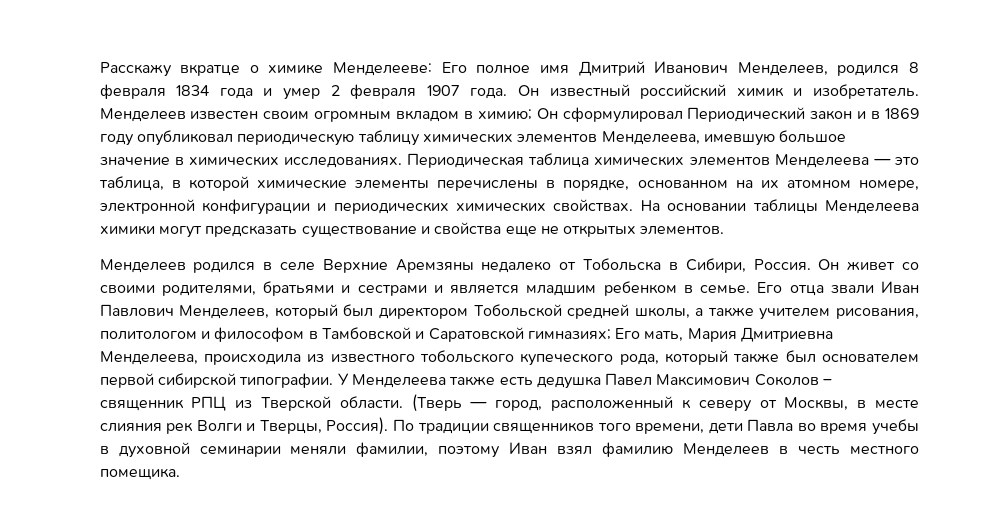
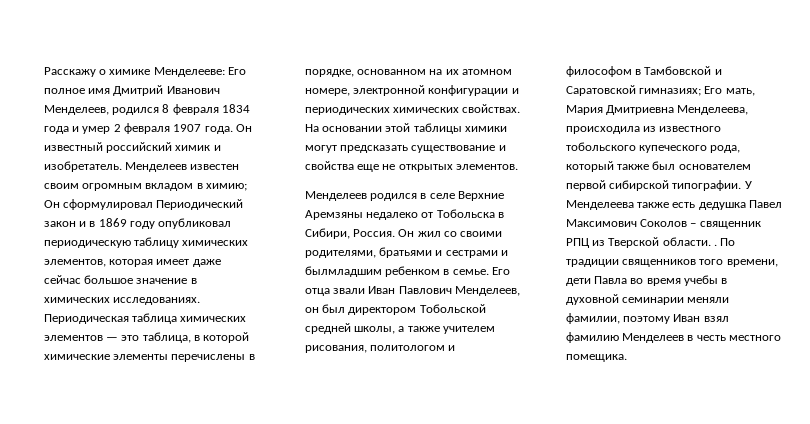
[180,64,241,76] вкратце -> (96, 72) none
[517,131,775,146] элементов Менделеева, имевшую -> [43,259,221,267] [43,275,81,284] элементов, которая имеет даже сейчас
[774,154,869,168] Менделеева -> (103, 338) none
[752,199,919,214] таблицы Менделеева -> [385,123,462,134] этой таблицы
[847,261,896,271] живет -> [417,231,441,237] жил
[450,285,597,296] является младшим -> [304,266,382,277] былмладшим
[274,304,338,319] который -> [304,307,319,313] он
[411,394,919,412] [99,417,389,435] (Тверь — город, расположенный к северу от Москвы, в месте слияния рек Волги и Тверцы, Россия). -> [714,244,718,246] .

